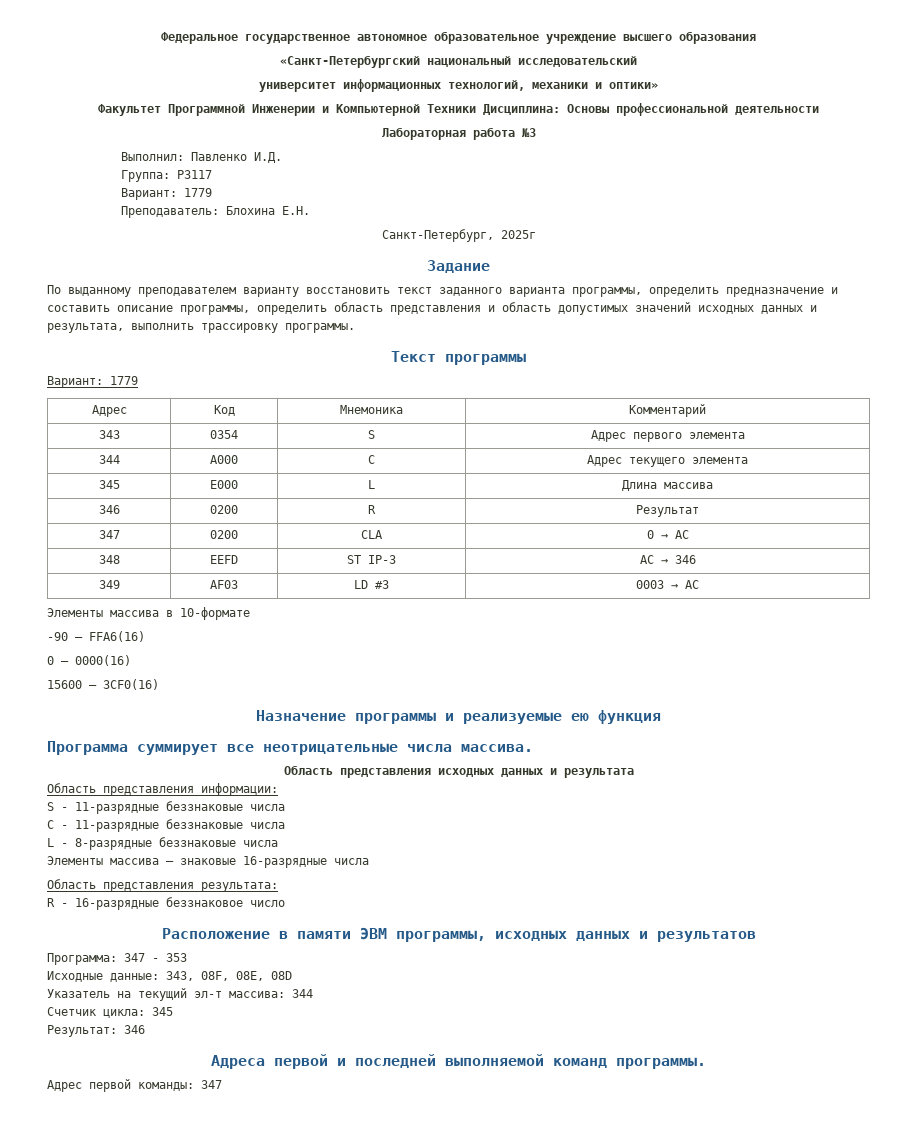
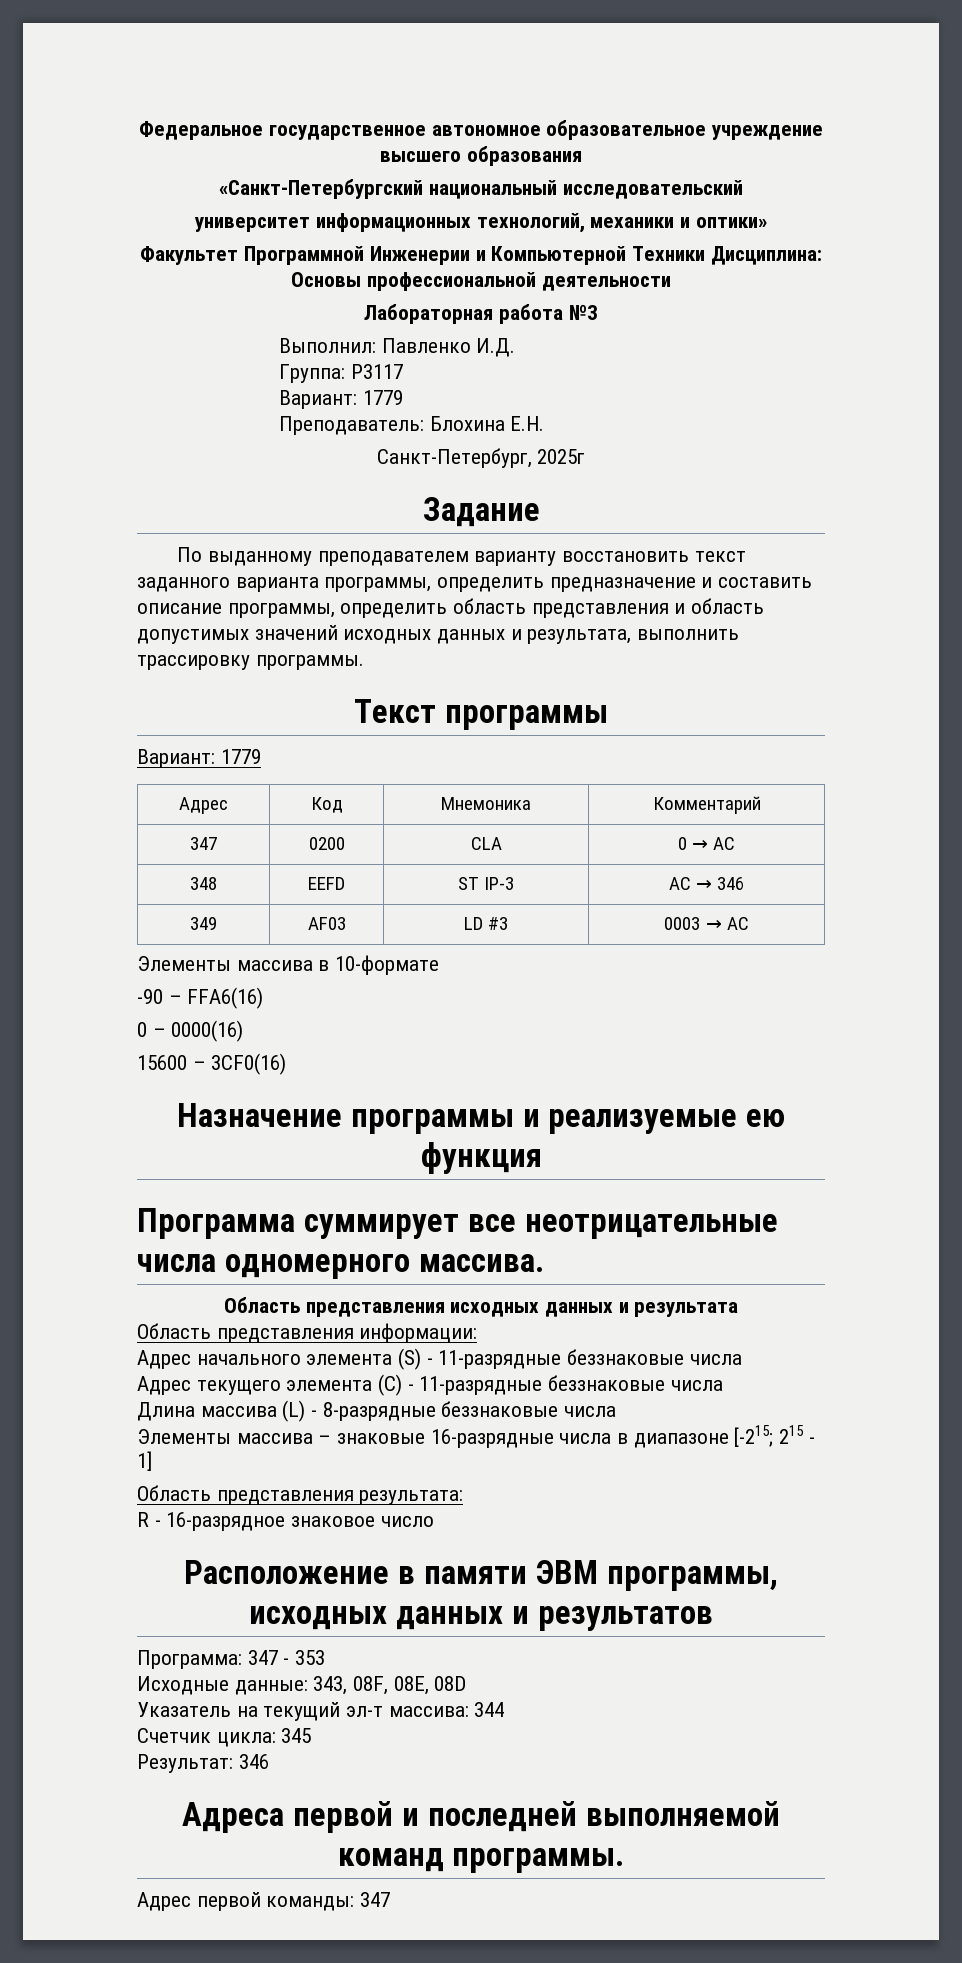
[98,430,120,439] [210,430,239,439] [368,430,375,439] [590,430,745,442] [98,455,120,464] [210,455,239,464] [368,455,375,464] [587,455,748,467] [98,480,120,489] [210,480,239,489] [368,480,375,489] [622,480,713,491] [98,505,120,514] [210,505,239,514] [368,505,376,514] [636,505,699,517] // 343 | 0354 | S | Адрес первого элемента // 344 | A000 | C | Адрес текущего элемента // 345 | E000 | L | Длина массива // 346 | 0200 | R | Результат -> (761, 805) none
(452, 748) none -> [224,1254,410,1279] одномерного
[47,801,285,814] [47,819,285,832] [47,838,54,847] S - 11-разрядные беззнаковые числа // C - 11-разрядные беззнаковые числа // L -> [137,1348,742,1370] [137,1374,723,1396] [137,1400,306,1422] Адрес начального элемента (S) - 11-разрядные беззнаковые числа // Адрес текущего элемента (C) - 11-разрядные беззнаковые числа // Длина массива (L)
(369, 861) none -> [617,1425,815,1448] [137,1451,152,1471] в диапазоне [-215; 215 - 1]
[75,897,243,910] 16-разрядные беззнаковое -> [166,1512,376,1531] 16-разрядное знаковое

